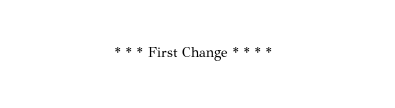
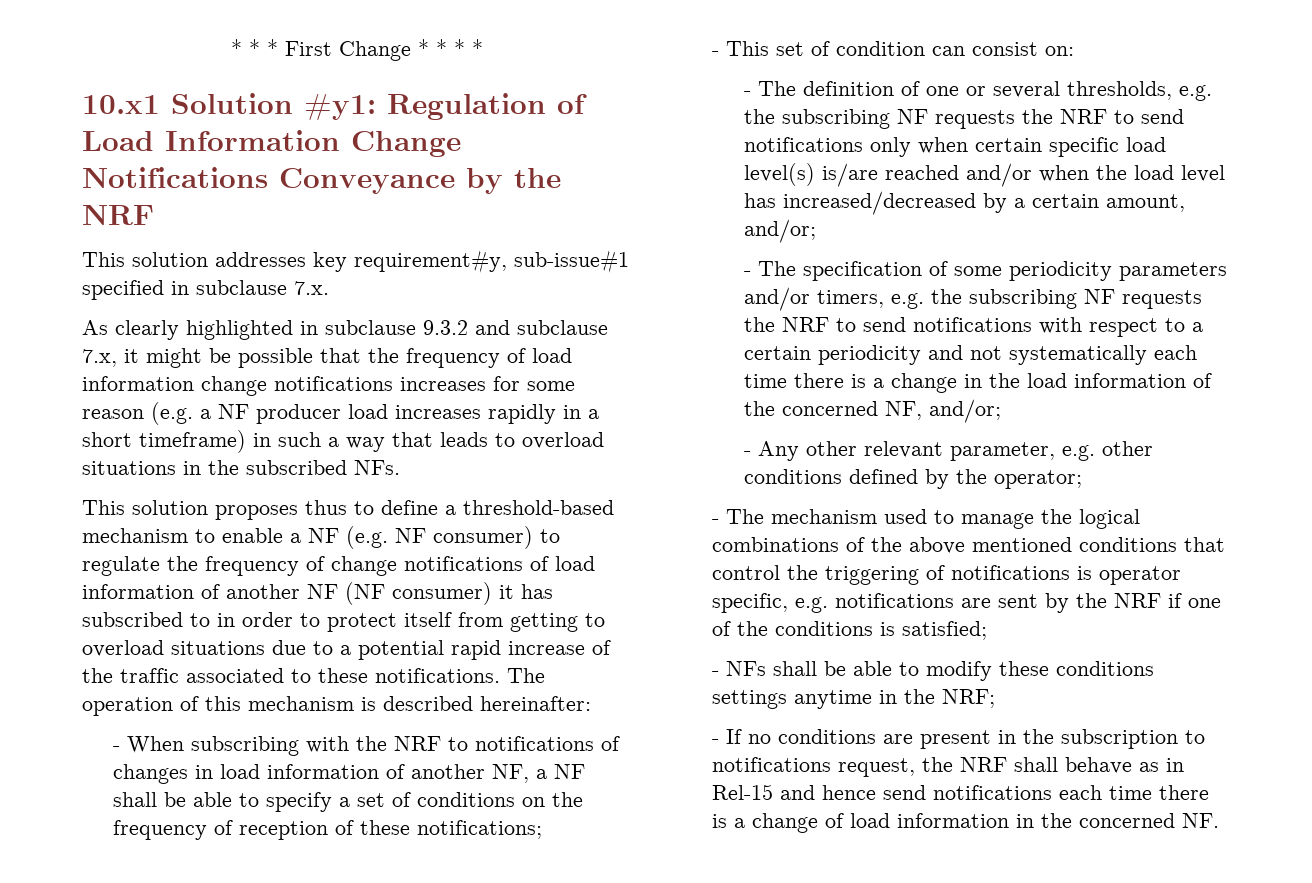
(272, 52) none -> [82,93,587,120] [82,130,461,157] [82,167,561,194] [82,205,154,225] [82,250,629,273] [82,280,329,300] [82,320,608,340] [82,348,572,368] [82,376,575,396] [82,402,599,425] [82,430,604,453] [82,460,400,475] [82,500,614,520] [82,526,560,549] [82,556,595,576] [82,582,553,605] [82,612,605,632] [82,640,611,660] [82,668,545,683] [82,696,591,716] [113,736,621,756] [113,764,586,784] [113,792,584,812] [113,820,543,840] [712,41,1075,56] [743,81,1212,101] [743,109,1184,129] [743,137,1166,157] [743,163,1225,187] [743,191,1185,215] [743,219,816,243] [743,261,1227,281] [743,287,1202,311] [743,317,1203,337] [743,345,1197,365] [743,373,1212,393] [743,399,1001,423] [743,441,1153,461] [743,469,1082,489] [712,509,1141,529] [712,537,1226,554] [712,565,1182,585] [712,593,1222,613] [712,621,988,640] [712,661,1155,681] [712,689,996,709] [712,729,1206,749] [712,757,1185,777] [712,784,1210,800] [712,813,1220,833] // 10.x1 Solution #y1: Regulation of Load Information Change Notifications Conveyance by the NRF // This solution addresses key requirement#y, sub-issue#1 specified in subclause 7.x. // As clearly highlighted in subclause 9.3.2 and subclause 7.x, it might be possible that the frequency of load information change notifications increases for some reason (e.g. a NF producer load increases rapidly in a short timeframe) in such a way that leads to overload situations in the subscribed NFs. // This solution proposes thus to define a threshold-based mechanism to enable a NF (e.g. NF consumer) to regulate the frequency of change notifications of load information of another NF (NF consumer) it has subscribed to in order to protect itself from getting to overload situations due to a potential rapid increase of the traffic associated to these notifications. The operation of this mechanism is described hereinafter: // - When subscribing with the NRF to notifications of changes in load information of another NF, a NF shall be able to specify a set of conditions on the frequency of reception of these notifications; // - This set of condition can consist on: // - The definition of one or several thresholds, e.g. the subscribing NF requests the NRF to send notifications only when certain specific load level(s) is/are reached and/or when the load level has increased/decreased by a certain amount, and/or; // - The specification of some periodicity parameters and/or timers, e.g. the subscribing NF requests the NRF to send notifications with respect to a certain periodicity and not systematically each time there is a change in the load information of the concerned NF, and/or; // - Any other relevant parameter, e.g. other conditions defined by the operator; // - The mechanism used to manage the logical combinations of the above mentioned conditions that control the triggering of notifications is operator specific, e.g. notifications are sent by the NRF if one of the conditions is satisfied; // - NFs shall be able to modify these conditions settings anytime in the NRF; // - If no conditions are present in the subscription to notifications request, the NRF shall behave as in Rel-15 and hence send notifications each time there is a change of load information in the concerned NF.

